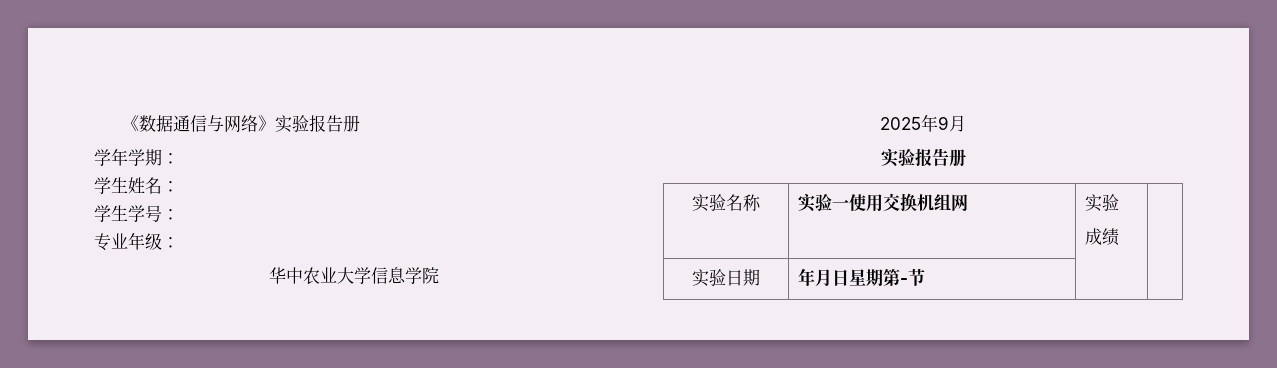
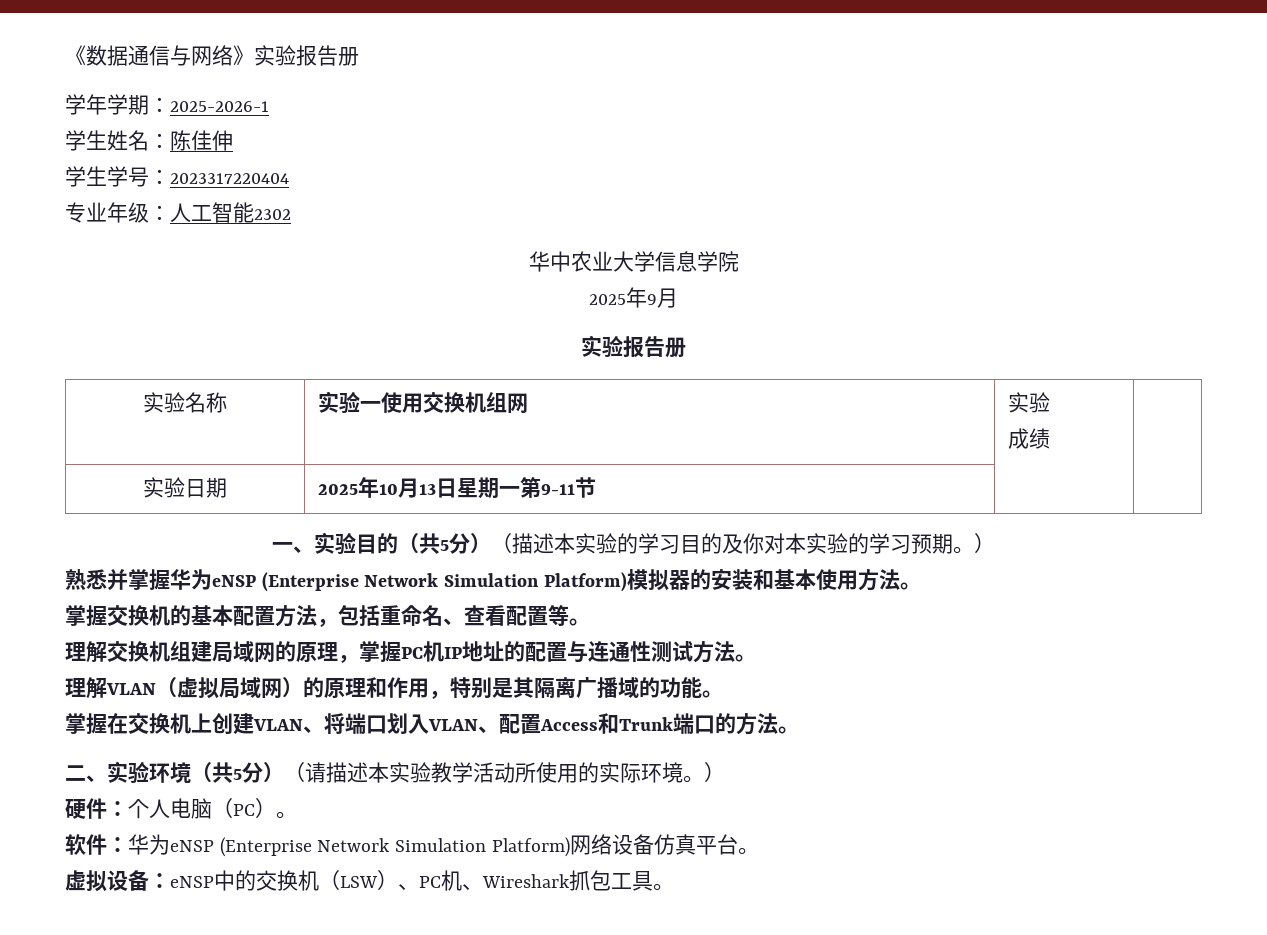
(179, 158) none -> [170,101,269,112] 2025-2026-1
(179, 186) none -> [170,130,233,151] 陈佳伸
(179, 214) none -> [170,173,289,184] 2023317220404
(179, 242) none -> [170,202,291,223] 人工智能2302
[798,268,926,287] 年月日星期第-节 | | -> [317,477,596,499] [272,532,995,554] [65,569,921,592] [65,605,590,627] [65,641,756,663] [65,677,723,699] [65,713,799,735] [65,761,725,783] [65,798,297,819] [65,834,759,857] [65,870,674,892] 2025年10月13日星期一第9-11节 | | // 一、实验目的（共5分）（描述本实验的学习目的及你对本实验的学习预期。） // 熟悉并掌握华为eNSP (Enterprise Network Simulation Platform)模拟器的安装和基本使用方法。 // 掌握交换机的基本配置方法，包括重命名、查看配置等。 // 理解交换机组建局域网的原理，掌握PC机IP地址的配置与连通性测试方法。 // 理解VLAN（虚拟局域网）的原理和作用，特别是其隔离广播域的功能。 // 掌握在交换机上创建VLAN、将端口划入VLAN、配置Access和Trunk端口的方法。 // 二、实验环境（共5分）（请描述本实验教学活动所使用的实际环境。） // 硬件：个人电脑（PC）。 // 软件：华为eNSP (Enterprise Network Simulation Platform)网络设备仿真平台。 // 虚拟设备：eNSP中的交换机（LSW）、PC机、Wireshark抓包工具。

